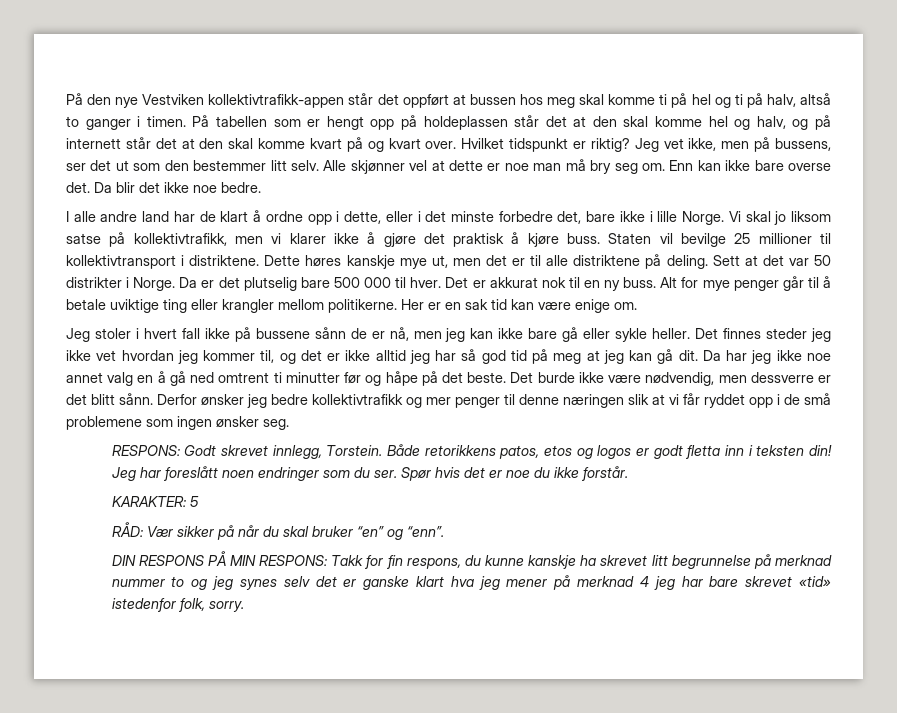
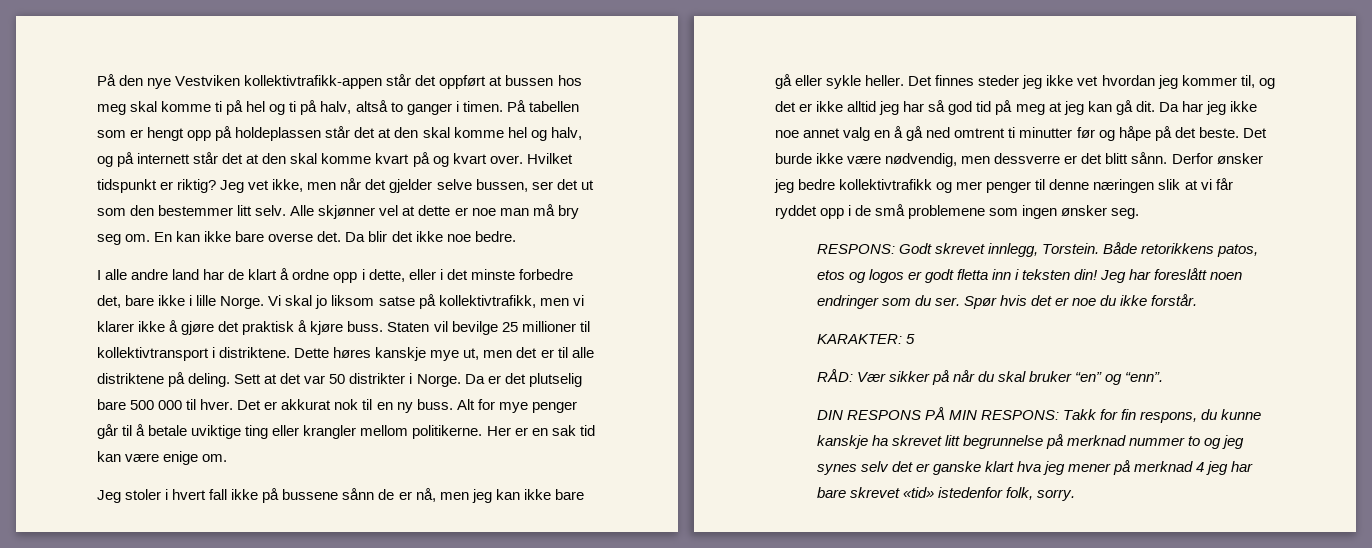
[754,137,831,152] på bussens, -> [340,178,528,193] når det gjelder selve bussen,
[669,160,694,171] Enn -> [154,232,173,242] En

